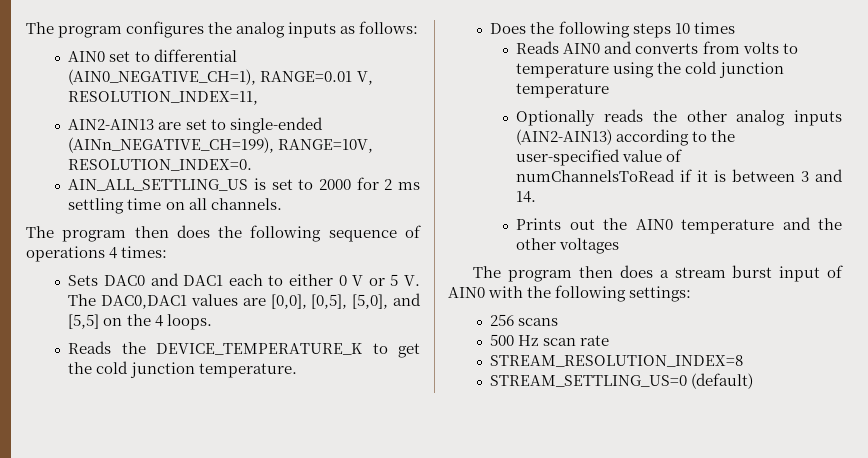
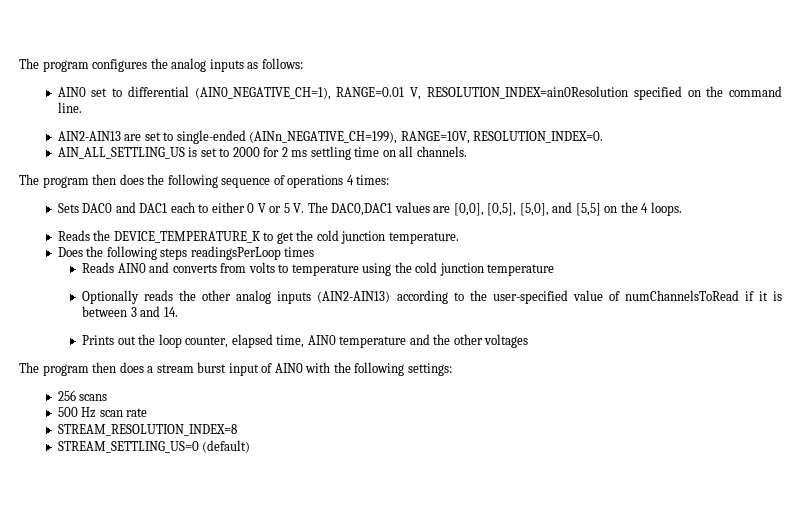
[68,91,259,105] RESOLUTION_INDEX=11, -> [426,86,782,100] [57,102,82,113] RESOLUTION_INDEX=ain0Resolution specified on the command line.
[674,23,690,34] 10 -> [190,246,281,260] readingsPerLoop
(628, 224) none -> [158,334,305,348] loop counter, elapsed time,

